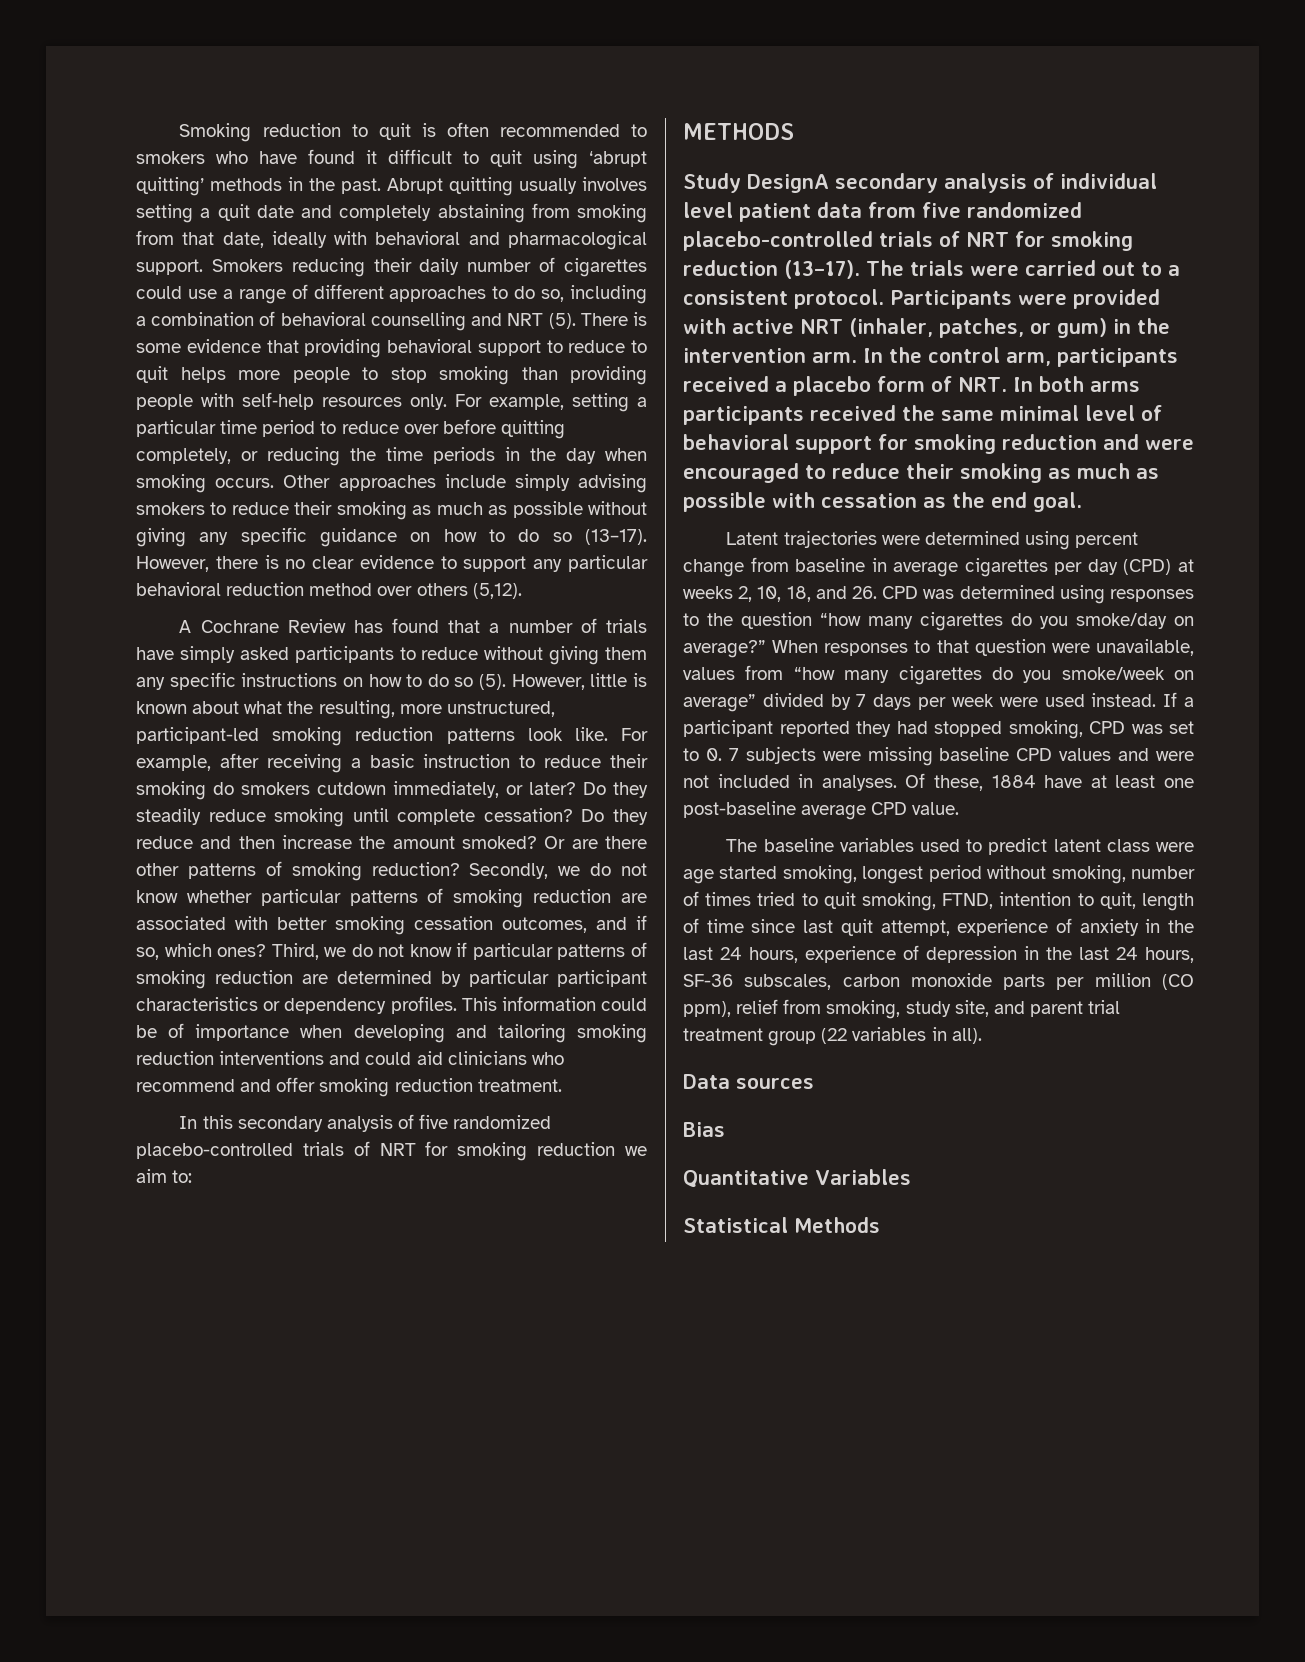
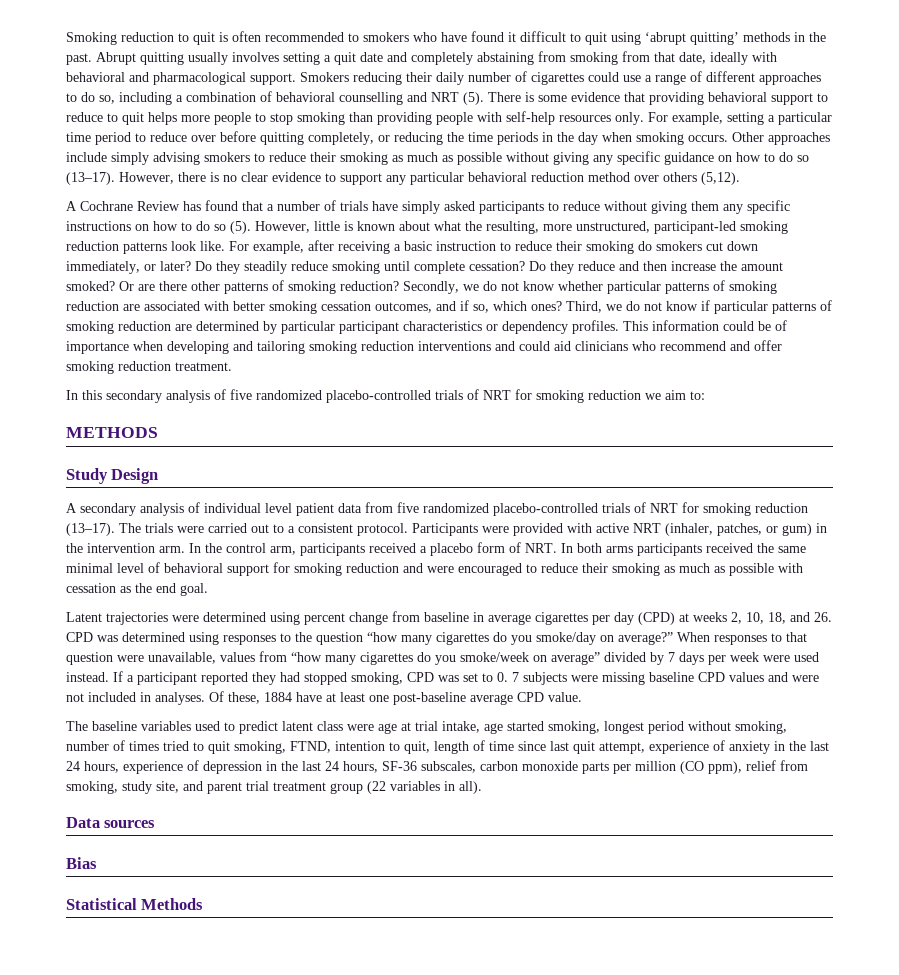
[317,782,386,795] cutdown -> [706,241,758,251] cut down
[747,174,829,193] DesignA -> [111,468,159,484] [66,503,77,513] Design // A
(714, 876) none -> [401,721,503,734] at trial intake, age
[683,1169,911,1188] // Quantitative Variables -> (97, 863) none

